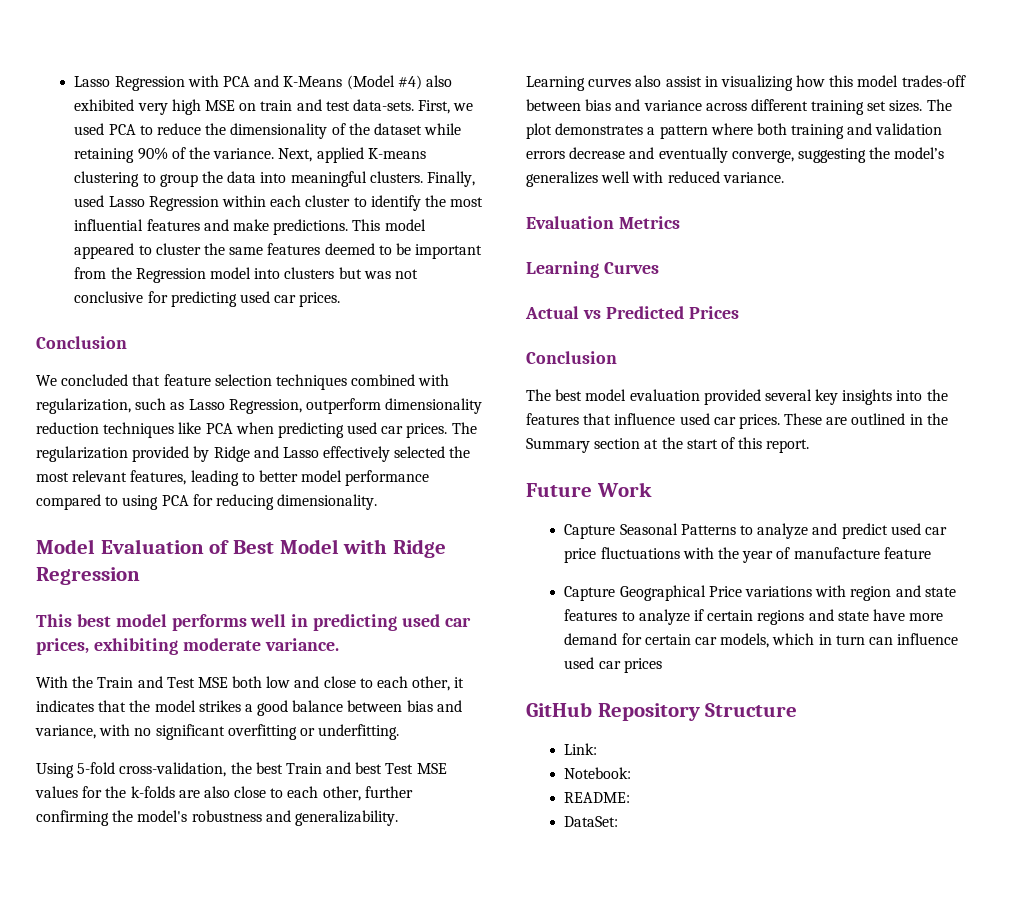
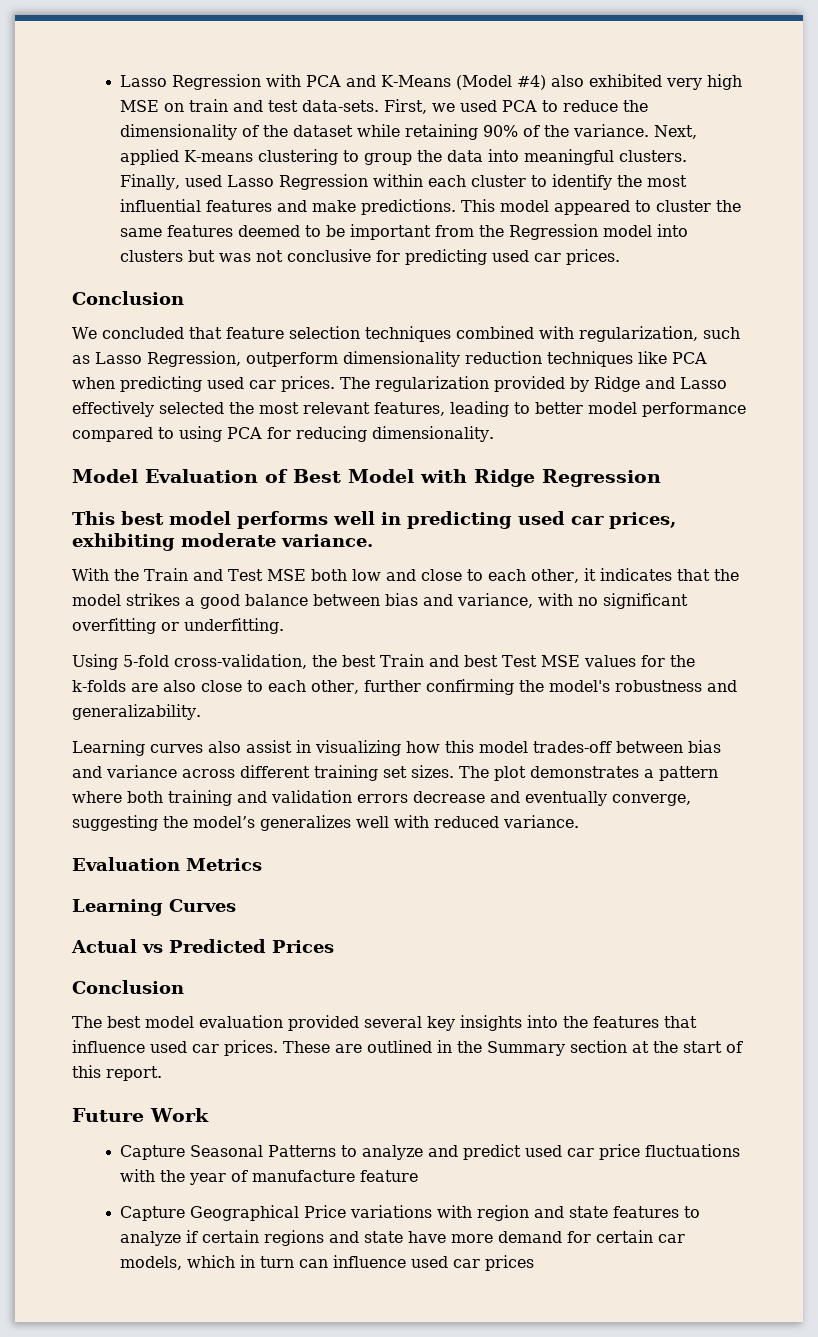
[526,702,798,721] [564,743,598,755] [564,767,632,779] [564,792,631,803] [564,816,619,827] // GitHub Repository Structure // Link: // Notebook: // README: // DataSet: -> (535, 1263) none

